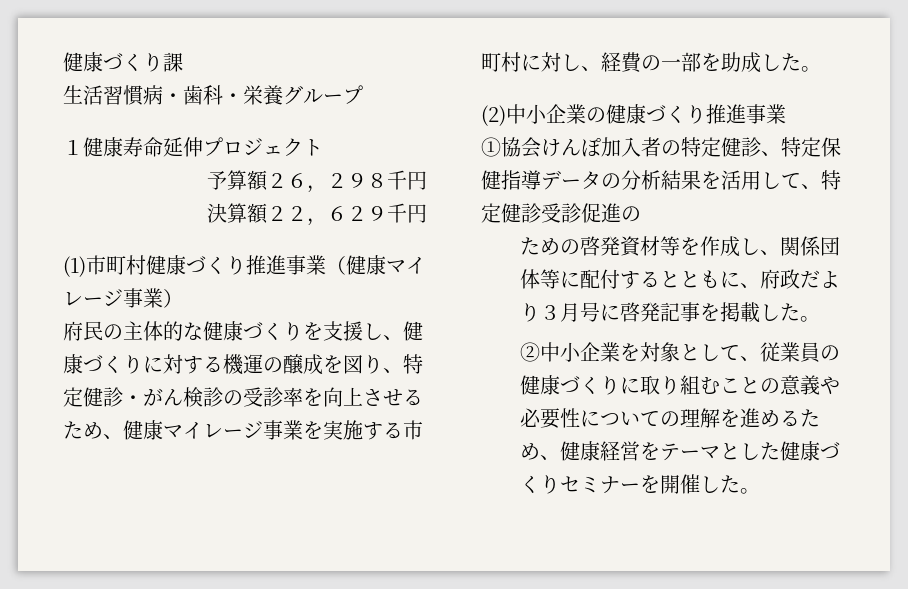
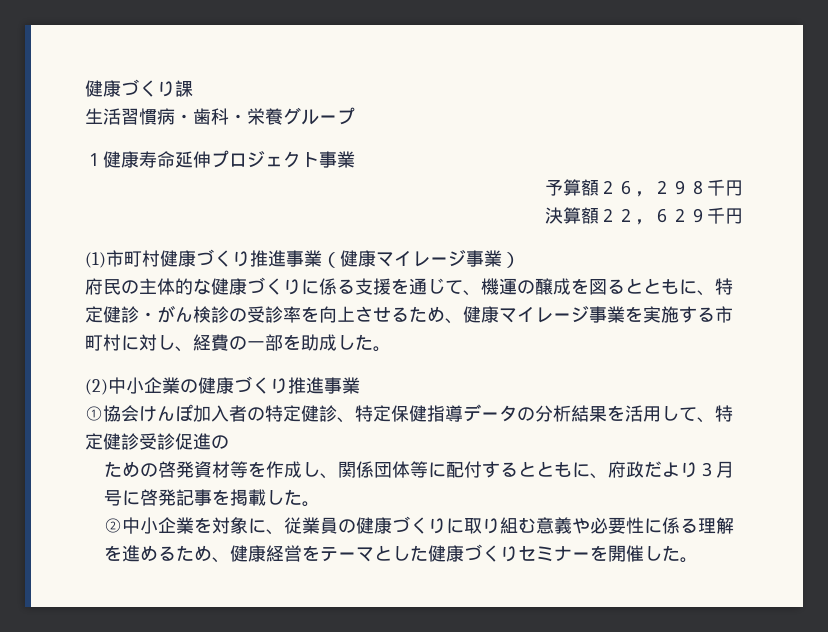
(323, 147) none -> [319,151,355,168] 事業
[303,321,423,341] [63,354,223,374] を支援し、健康づくりに対する -> [301,278,481,296] に係る支援を通じて、
[363,355,383,374] り -> [607,278,697,295] るとともに
[679,344,740,361] として -> [248,518,267,534] に
[719,377,780,394] ことの -> (537, 525) none
[599,411,680,427] ついての -> [662,517,699,534] 係る

